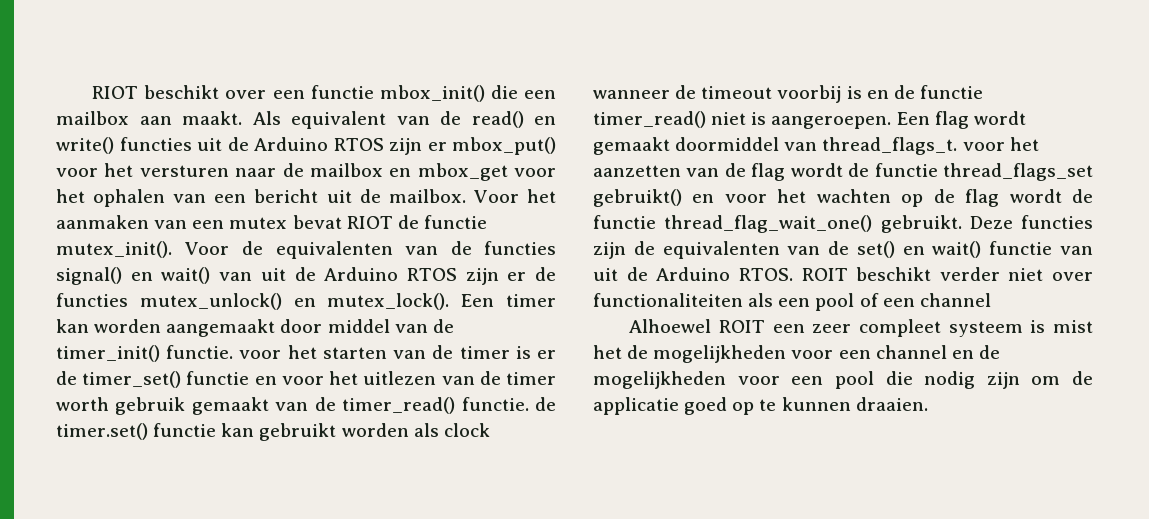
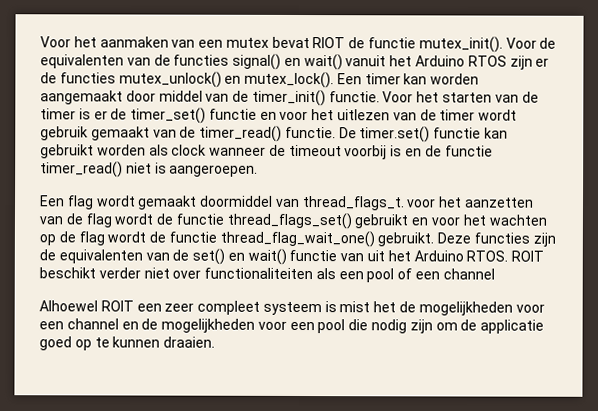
[92,85,556,102] [56,111,556,129] [56,137,556,155] [56,163,556,181] [56,189,466,207] RIOT beschikt over een functie mbox_init() die een mailbox aan maakt. Als equivalent van de read() en write() functies uit de Arduino RTOS zijn er mbox_put() voor het versturen naar de mailbox en mbox_get voor het ophalen van een bericht uit de mailbox. -> (40, 42) none
[219,267,316,281] van uit de -> [345,55,413,67] vanuit het
[239,350,282,359] voor -> [382,91,414,103] Voor
[56,397,109,411] worth -> [478,109,518,121] wordt
[535,397,557,411] de -> [338,127,357,139] De
(892, 122) none -> (259, 170) //
[943,163,1093,181] [593,189,682,207] thread_flags_set gebruikt() -> [226,212,409,230] thread_flags_set() gebruikt
[626,267,648,281] de -> [387,250,411,262] het

